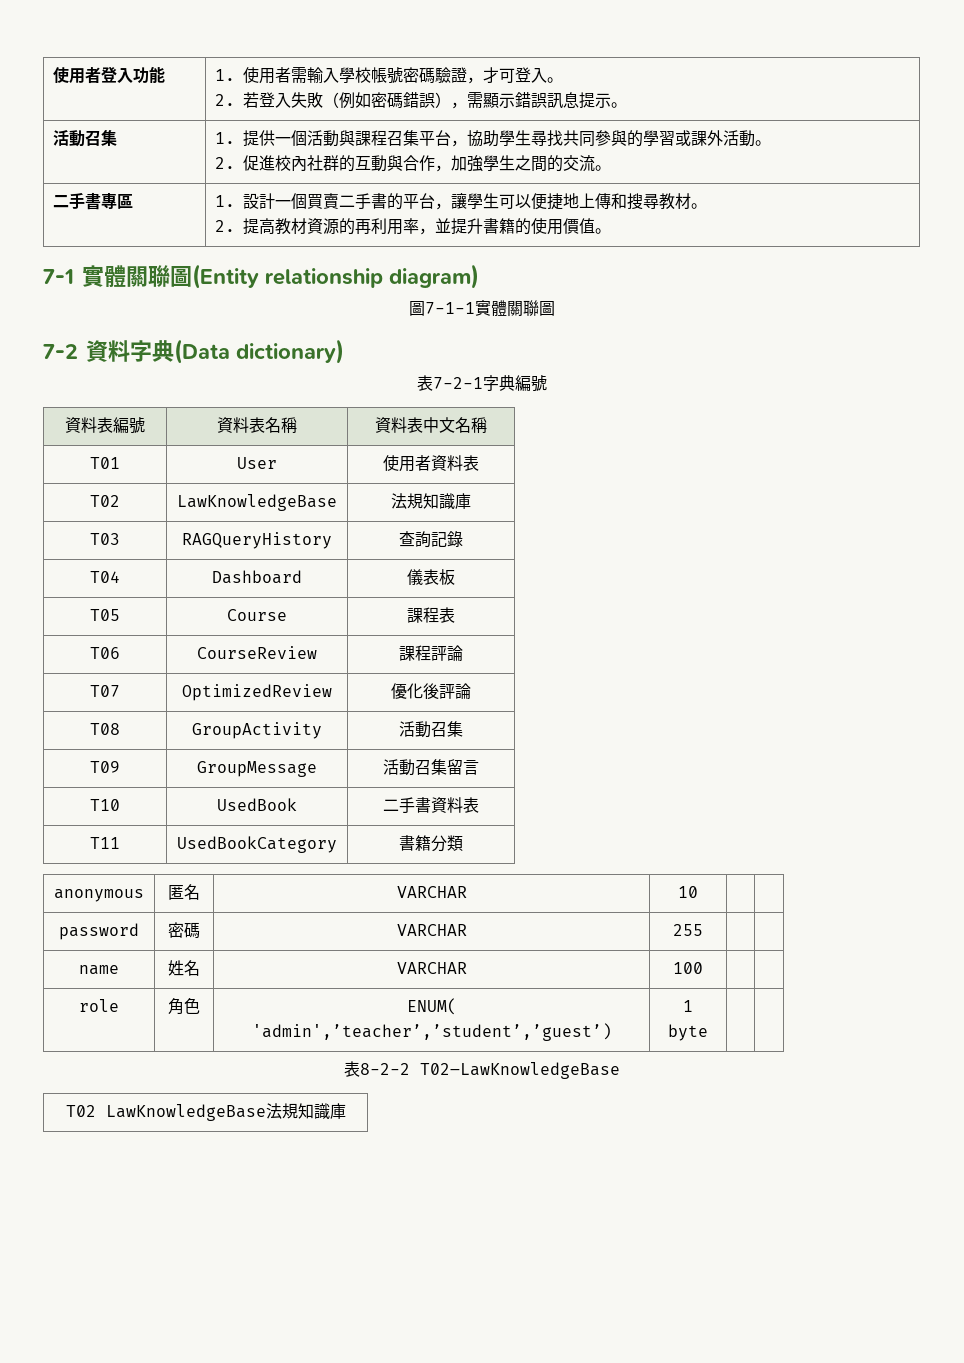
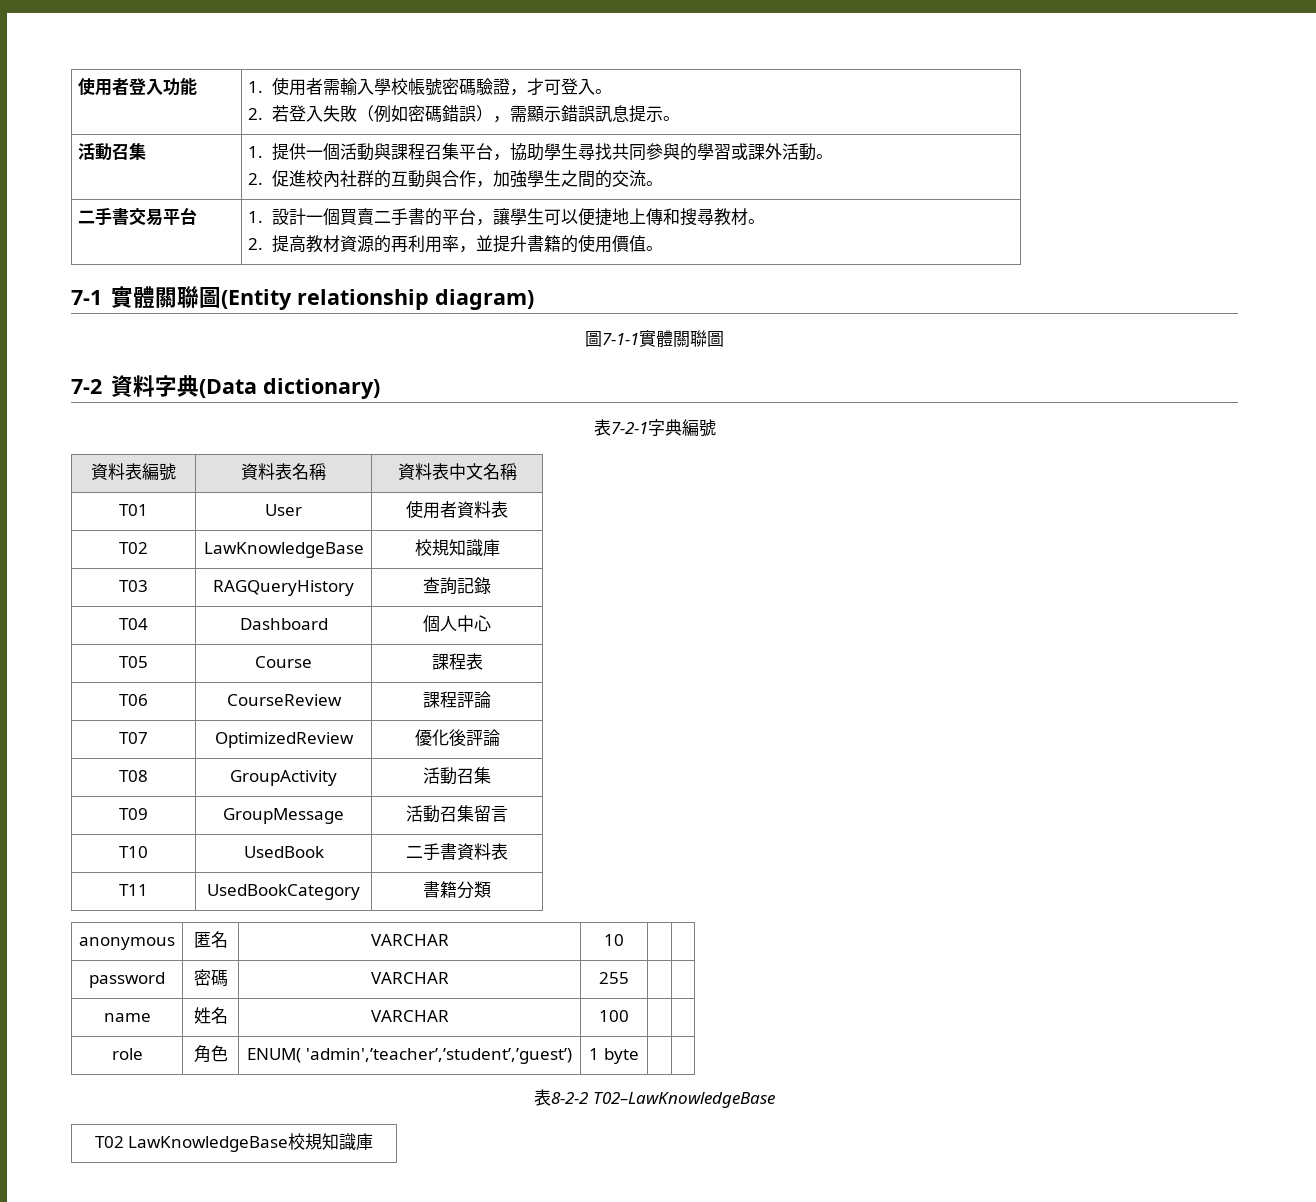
[101,193,134,209] 專區 -> [129,207,198,226] 交易平台
[391,493,407,509] 法 -> [414,539,432,556] 校
[407,569,455,585] 儀表板 -> [423,615,491,632] 個人中心
[265,1103,282,1119] 法 -> [288,1133,306,1150] 校

